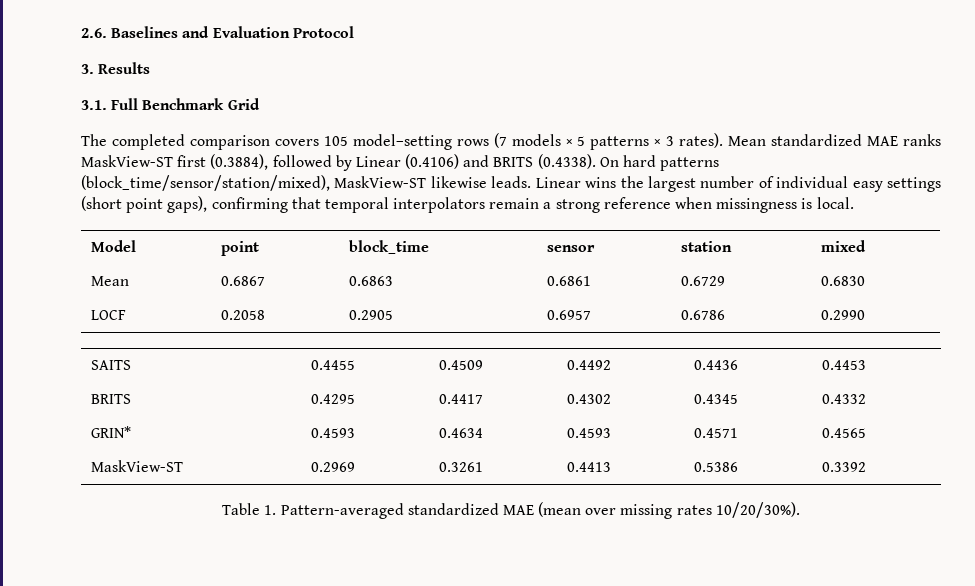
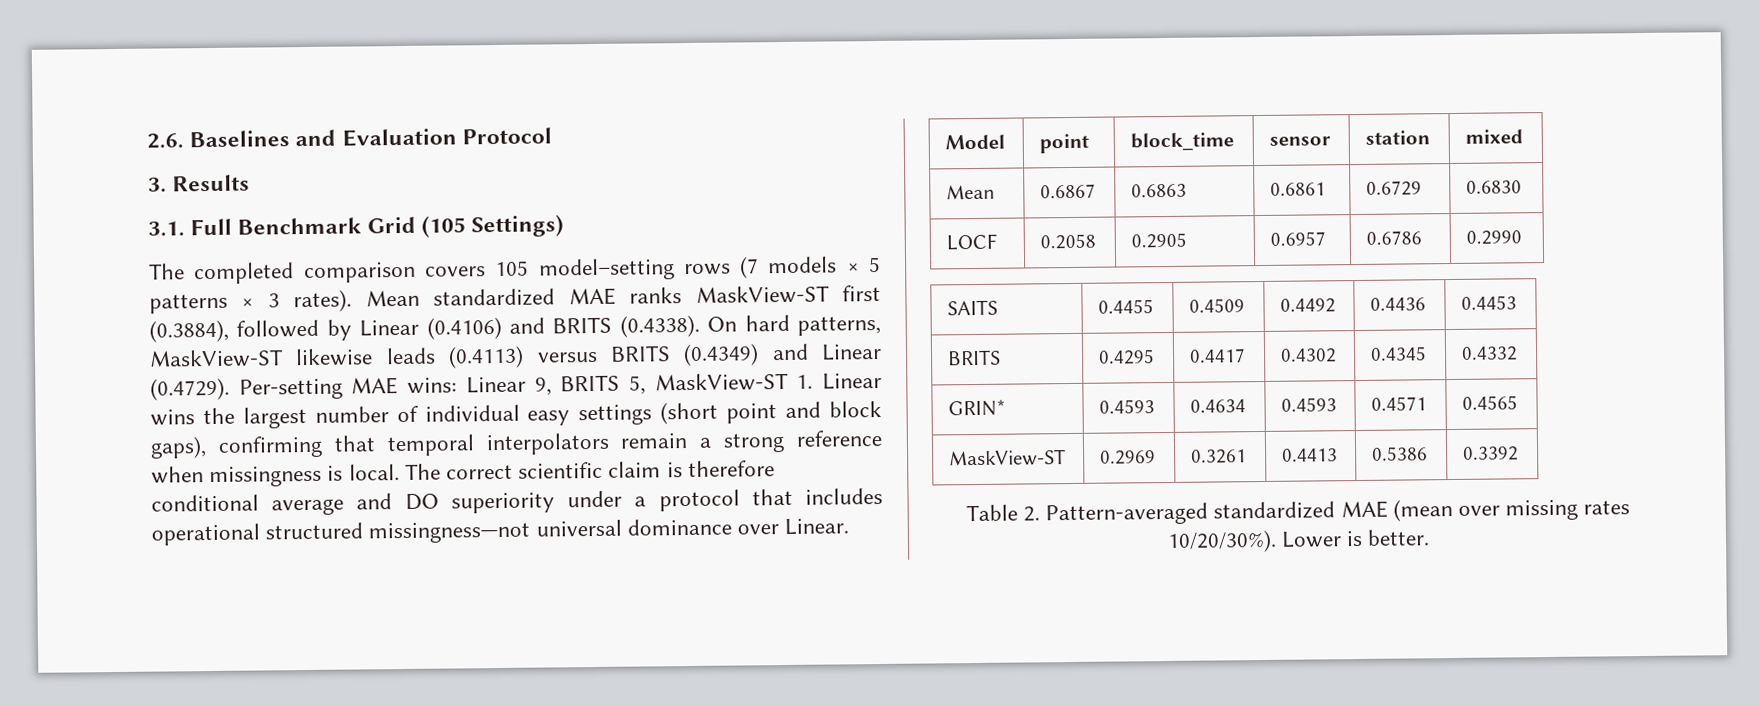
(260, 104) none -> [420,214,565,238] (105 Settings)
[660,157,720,171] [81,175,532,191] patterns (block_time/sensor/station/mixed), MaskView-ST likewise leads. -> [796,315,881,336] [149,343,882,369] [150,372,814,401] patterns, MaskView-ST likewise leads (0.4113) versus BRITS (0.4349) and Linear (0.4729). Per-setting MAE wins: Linear 9, BRITS 5, MaskView-ST 1.
(164, 205) none -> [785,400,882,418] and block
(854, 203) none -> [404,460,775,480] [151,487,883,516] [151,518,850,546] The correct scientific claim is therefore conditional average and DO superiority under a protocol that includes operational structured missingness—not universal dominance over Linear.
[264,505,277,515] 1. -> [1022,506,1040,522] 2.
(800, 510) none -> [1280,529,1431,548] Lower is better.

